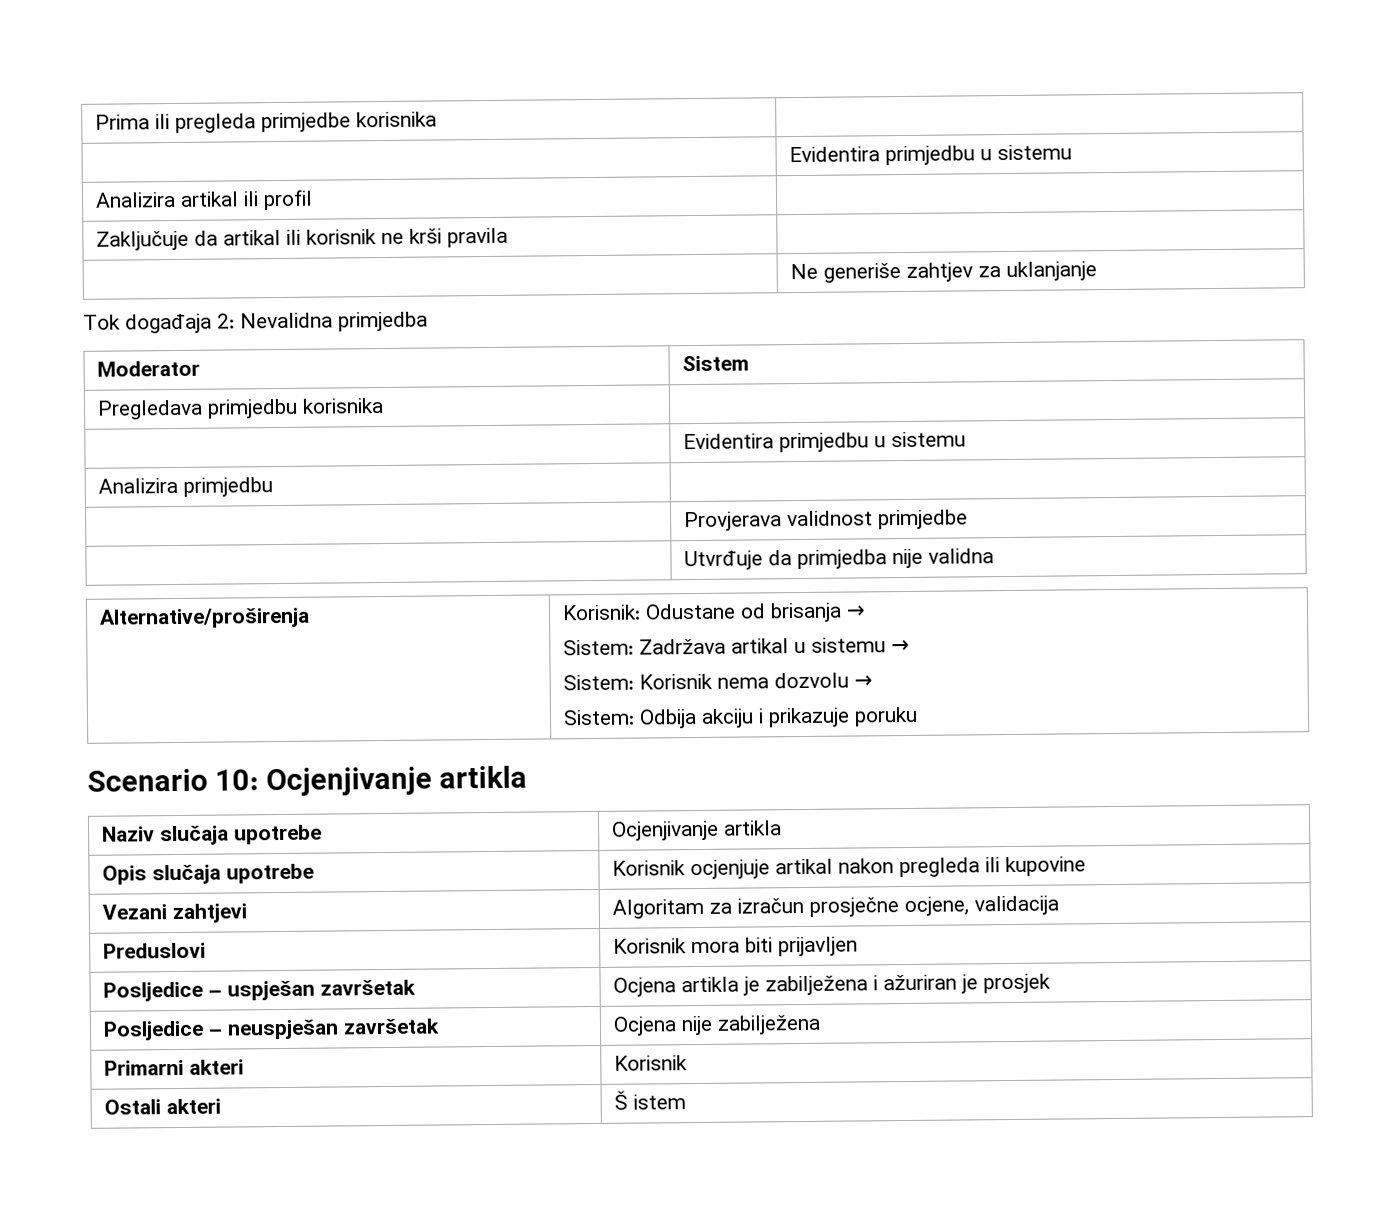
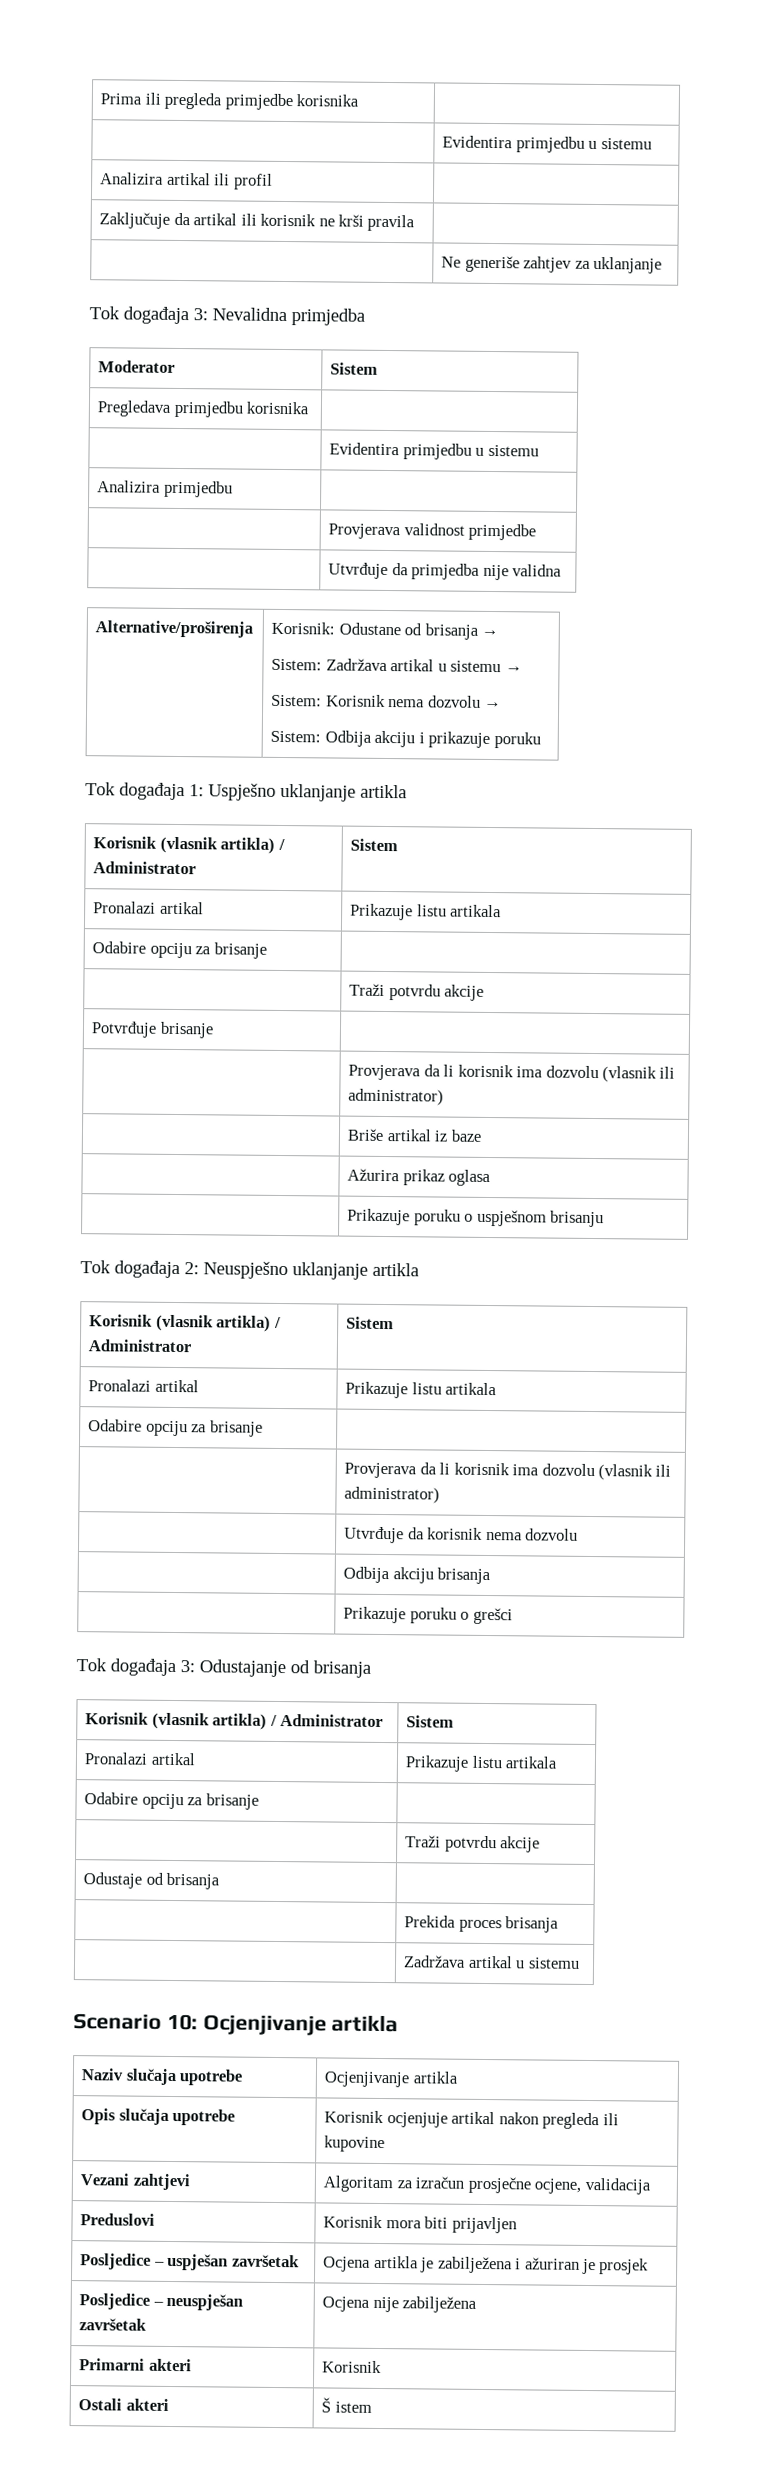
[217,313,235,329] 2: -> [193,308,208,321] 3:
(918, 716) none -> [85,782,407,802] [93,836,285,854] [93,861,197,875] [350,838,399,852] [93,901,204,915] [350,903,503,921] [92,941,267,959] [349,983,485,1001] [91,1021,214,1039] [348,1064,676,1083] [348,1088,445,1106] [347,1128,482,1142] [347,1168,492,1187] [347,1208,605,1228] [80,1260,419,1280] [89,1314,281,1332] [88,1339,192,1353] [346,1316,395,1330] [88,1379,199,1393] [345,1381,498,1399] [88,1419,263,1437] [344,1462,672,1481] [344,1486,441,1504] [344,1526,579,1544] [343,1566,492,1585] [343,1606,513,1625] [76,1658,371,1678] [85,1712,384,1730] [406,1715,455,1728] [84,1752,196,1766] [405,1755,559,1772] [84,1792,259,1810] [405,1835,541,1853] [83,1872,221,1890] [404,1915,560,1933] [403,1955,580,1969] // Tok događaja 1: Uspješno uklanjanje artikla // Korisnik (vlasnik artikla) / Administrator | Sistem // Pronalazi artikal | Prikazuje listu artikala // Odabire opciju za brisanje | // | Traži potvrdu akcije // Potvrđuje brisanje | // | Provjerava da li korisnik ima dozvolu (vlasnik ili administrator) // | Briše artikal iz baze // | Ažurira prikaz oglasa // | Prikazuje poruku o uspješnom brisanju // Tok događaja 2: Neuspješno uklanjanje artikla // Korisnik (vlasnik artikla) / Administrator | Sistem // Pronalazi artikal | Prikazuje listu artikala // Odabire opciju za brisanje | // | Provjerava da li korisnik ima dozvolu (vlasnik ili administrator) // | Utvrđuje da korisnik nema dozvolu // | Odbija akciju brisanja // | Prikazuje poruku o grešci // Tok događaja 3: Odustajanje od brisanja // Korisnik (vlasnik artikla) / Administrator | Sistem // Pronalazi artikal | Prikazuje listu artikala // Odabire opciju za brisanje | // | Traži potvrdu akcije // Odustaje od brisanja | // | Prekida proces brisanja // | Zadržava artikal u sistemu

